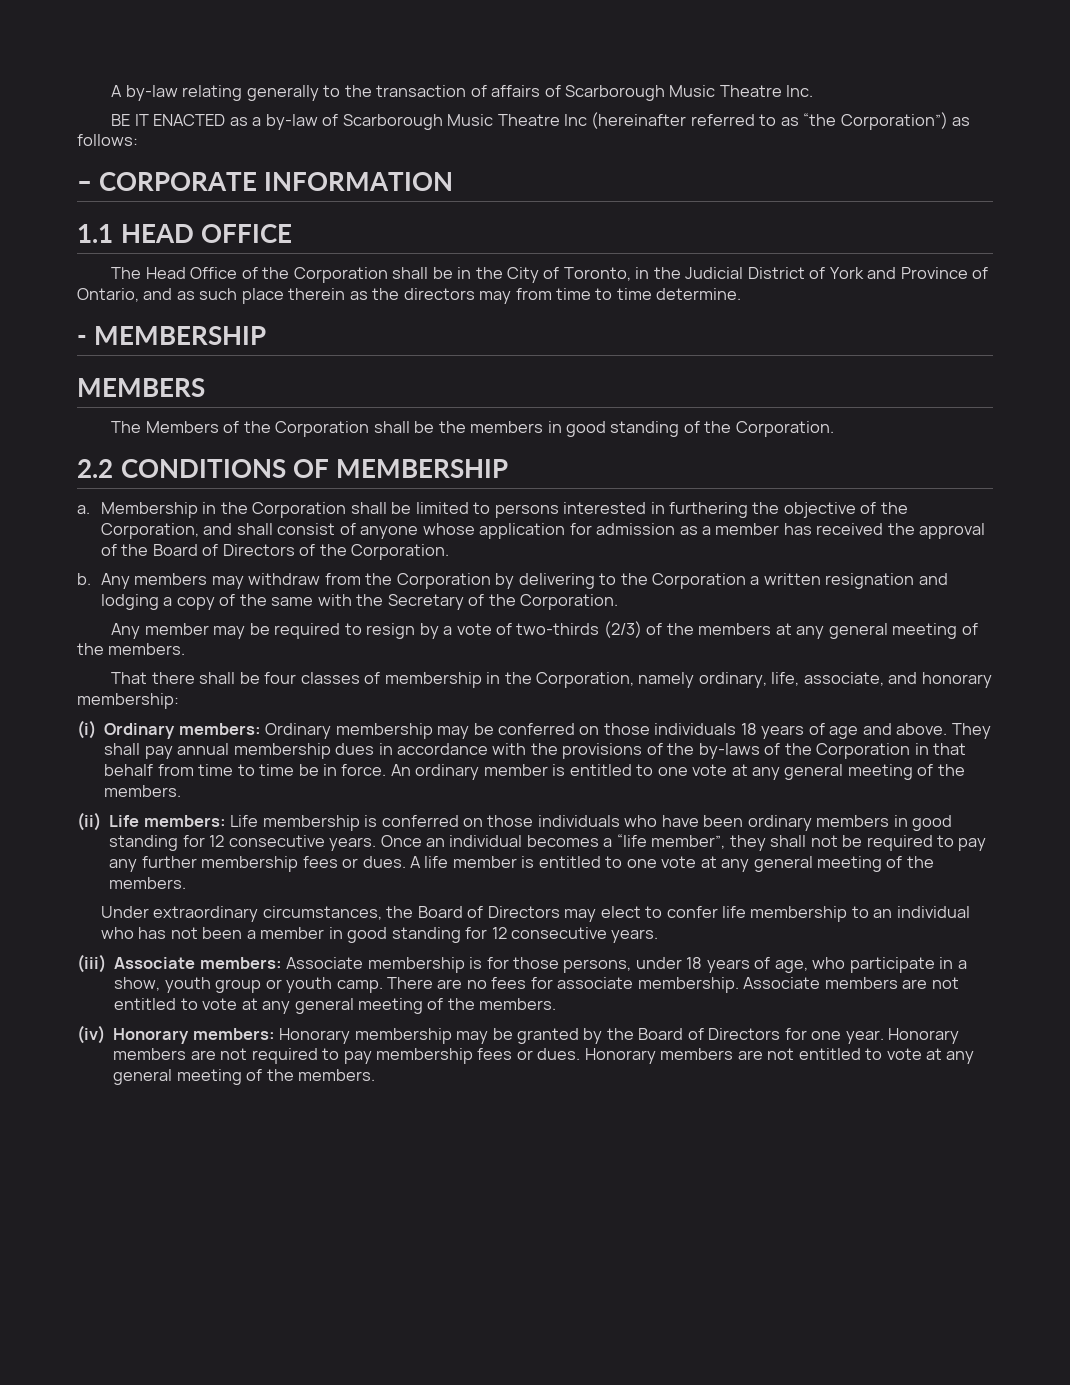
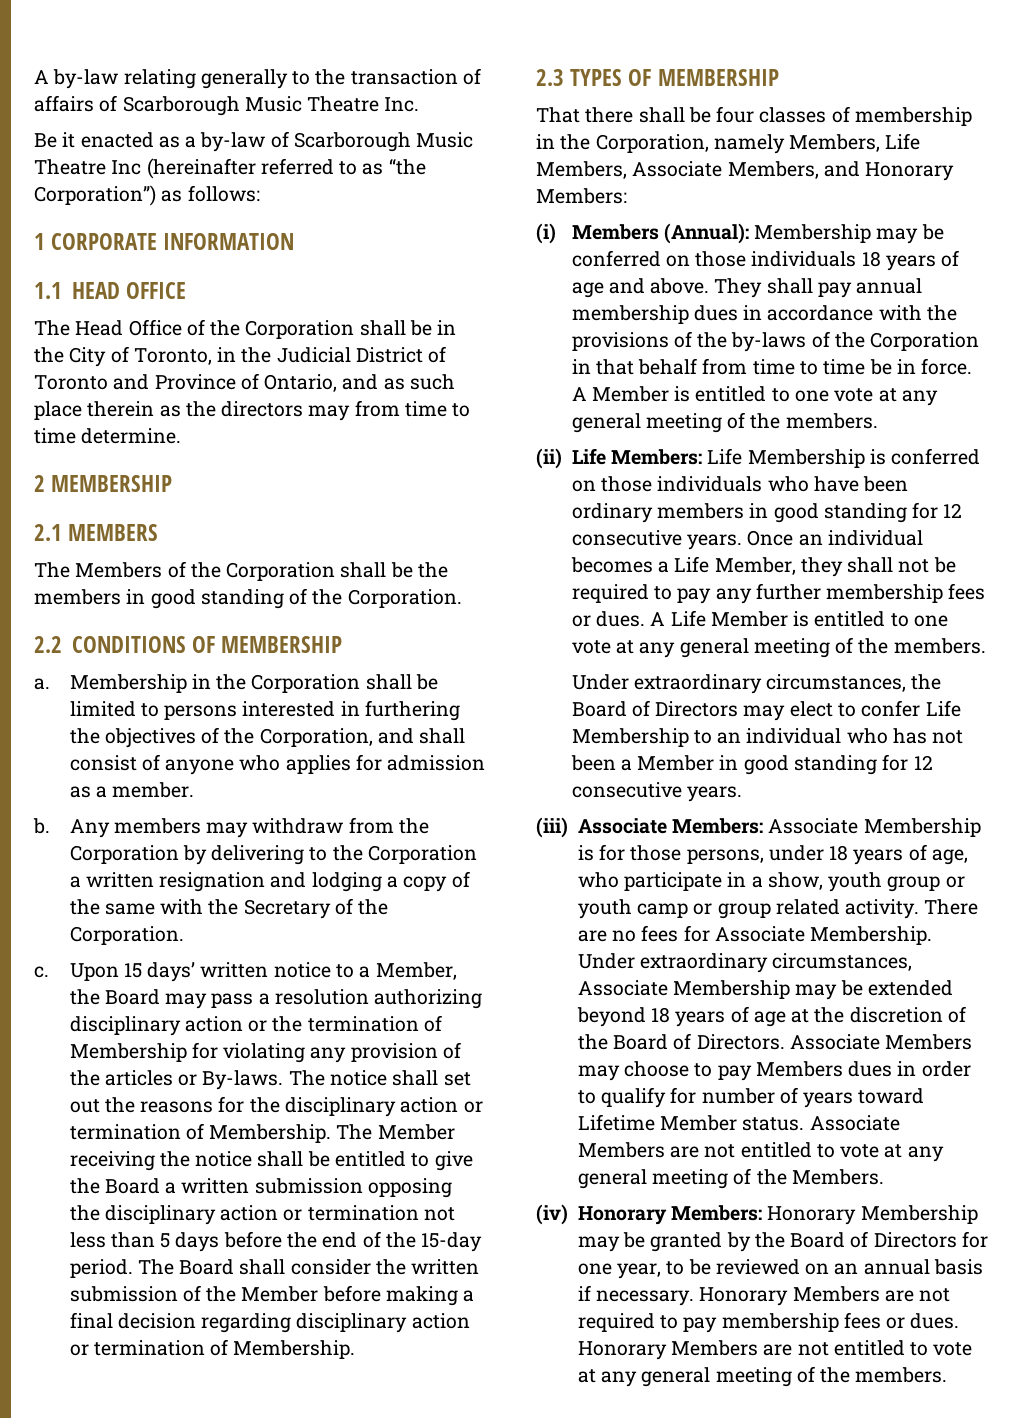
[111,114,226,126] BE IT ENACTED -> [34,132,154,148] Be it enacted
[77,181,92,191] – -> [34,233,45,250] 1
[829,267,864,279] York -> [34,375,108,390] Toronto
[77,326,267,345] - MEMBERSHIP // -> [34,475,173,492] [34,524,62,541] 2 MEMBERSHIP // 2.1
[783,502,856,518] objective -> [104,728,196,748] objectives
[422,523,566,539] whose application -> [239,755,351,774] who applies
[715,523,986,539] [101,544,450,560] member has received the approval of the Board of Directors of the Corporation. -> [112,782,195,798] member.
[111,621,978,639] [77,643,186,655] Any member may be required to resign by a vote of two-thirds (2/3) of the members at any general meeting of the members. -> [34,962,457,982] [69,989,483,1009] [69,1015,443,1036] [69,1042,462,1063] [69,1070,471,1090] [69,1096,483,1117] [69,1123,455,1143] [69,1151,473,1171] [69,1178,453,1198] [69,1205,456,1225] [69,1231,483,1252] [69,1259,480,1278] [69,1285,475,1306] [69,1312,470,1333] [69,1339,356,1359] [536,69,779,86] c. Upon 15 days’ written notice to a Member, the Board may pass a resolution authorizing disciplinary action or the termination of Membership for violating any provision of the articles or By-laws. The notice shall set out the reasons for the disciplinary action or termination of Membership. The Member receiving the notice shall be entitled to give the Board a written submission opposing the disciplinary action or termination not less than 5 days before the end of the 15-day period. The Board shall consider the written submission of the Member before making a final decision regarding disciplinary action or termination of Membership. // 2.3 TYPES OF MEMBERSHIP
[698,672,992,688] [77,693,179,709] [77,720,433,739] ordinary, life, associate, and honorary membership: // (i) Ordinary members: Ordinary membership -> [789,133,921,152] [536,161,955,181] [536,188,627,204] [536,223,872,244] Members, Life Members, Associate Members, and Honorary Members: // (i) Members (Annual): Membership
[390,764,548,780] An ordinary member -> [571,386,669,402] A Member
[143,815,360,831] members: Life membership -> [611,448,865,468] Members: Life Membership
[616,834,726,849] “life member”, -> [674,556,796,575] Life Member,
[424,856,517,868] life member -> [670,610,788,627] Life Member
[722,906,848,922] life membership -> [925,700,961,717] [571,728,689,747] Life Membership
[260,927,325,939] member -> [637,755,715,771] Member
[199,957,465,973] members: Associate membership -> [672,818,981,837] Members: Associate Membership
[336,980,383,993] camp. -> [637,899,920,919] camp or group related activity.
[557,977,898,993] associate membership. Associate members -> [714,926,933,945] [577,953,913,973] [577,980,953,1000] [576,1006,966,1027] [577,1033,973,1050] [577,1061,971,1081] [577,1087,925,1108] [577,1114,900,1131] [577,1142,944,1162] [577,1168,884,1189] [536,1204,978,1225] [577,1231,988,1252] [577,1259,983,1279] [577,1285,951,1306] [577,1312,960,1333] [577,1340,759,1360] Associate Membership. Under extraordinary circumstances, Associate Membership may be extended beyond 18 years of age at the discretion of the Board of Directors. Associate Members may choose to pay Members dues in order to qualify for number of years toward Lifetime Member status. Associate Members are not entitled to vote at any general meeting of the Members. // (iv) Honorary Members: Honorary Membership may be granted by the Board of Directors for one year, to be reviewed on an annual basis if necessary. Honorary Members are not required to pay membership fees or dues. Honorary Members
[77,1025,960,1044] [113,1048,975,1064] [113,1069,376,1085] // (iv) Honorary members: Honorary membership may be granted by the Board of Directors for one year. Honorary members are not required to pay membership fees or dues. Honorary members are not entitled to vote at any general meeting of the members. -> (948, 1375) none

